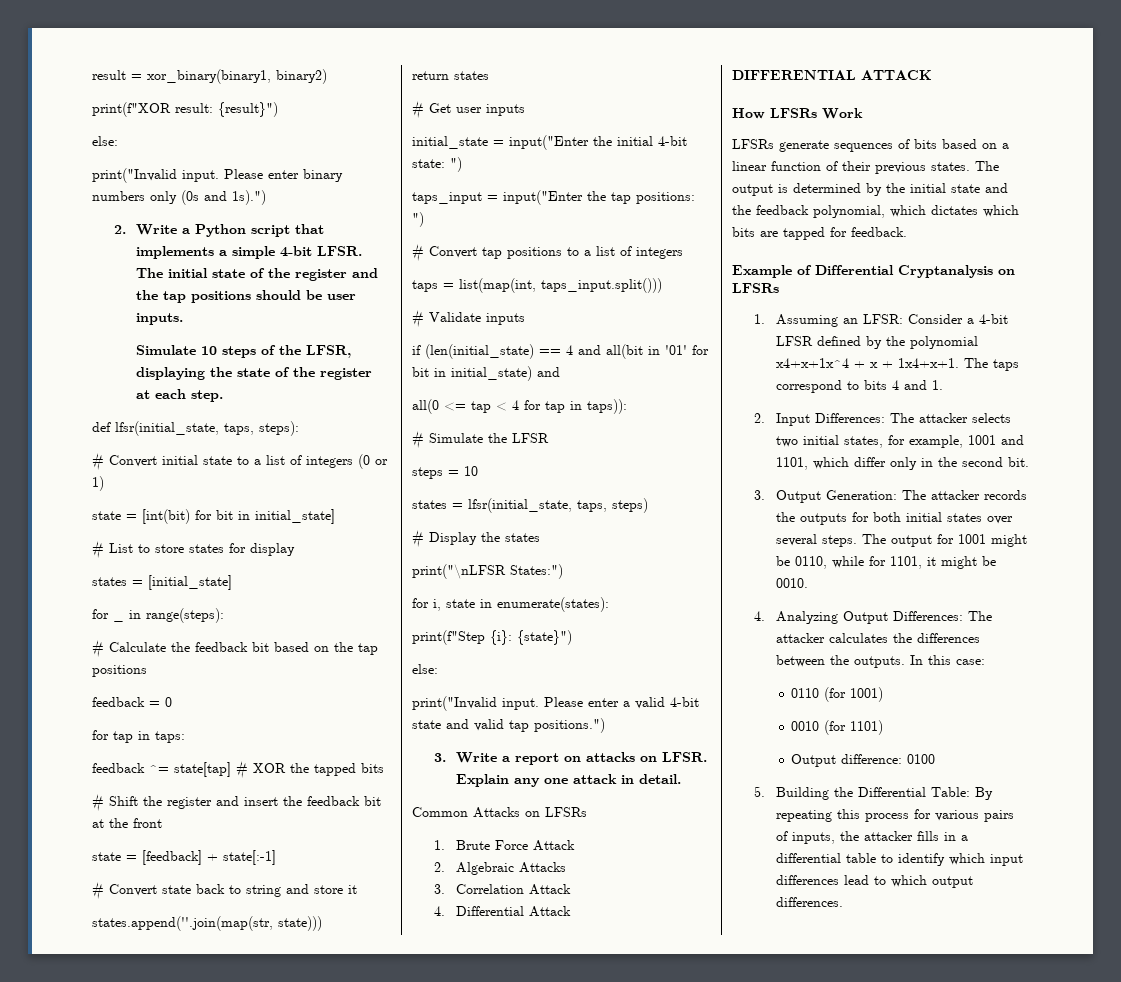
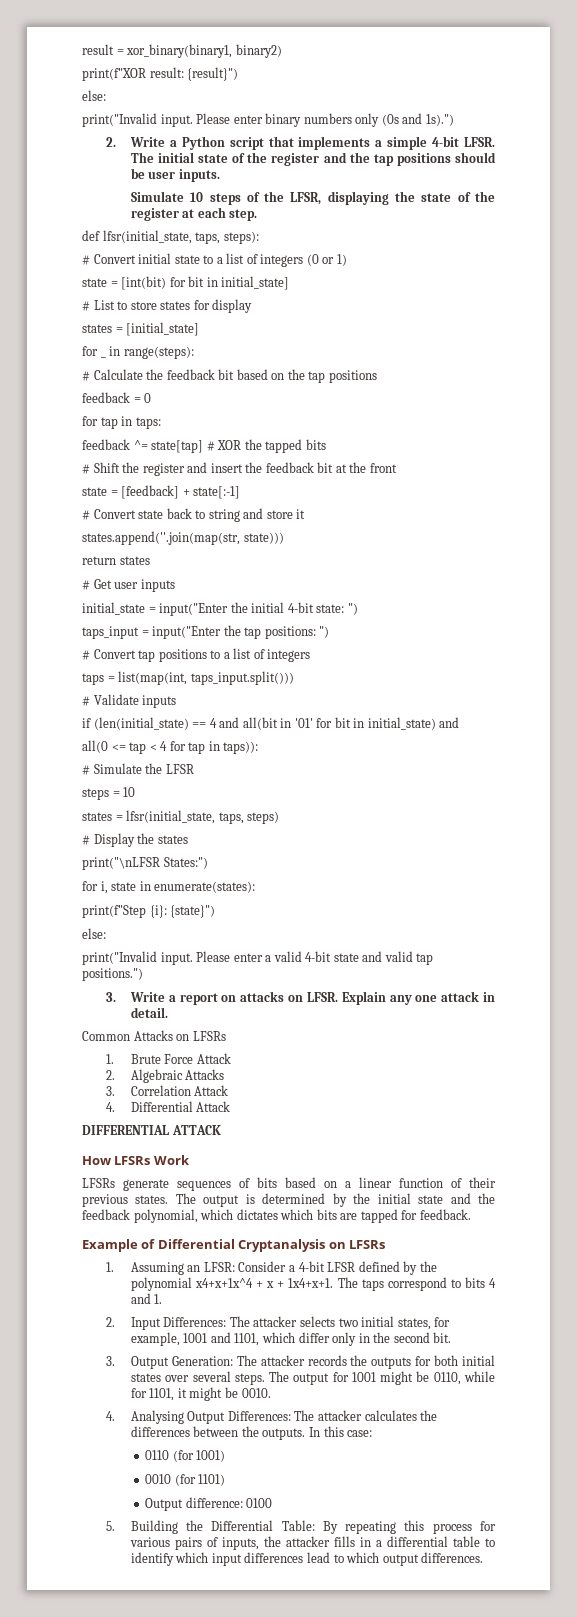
[775,611,838,624] Analyzing -> [130,1410,184,1424] Analysing

